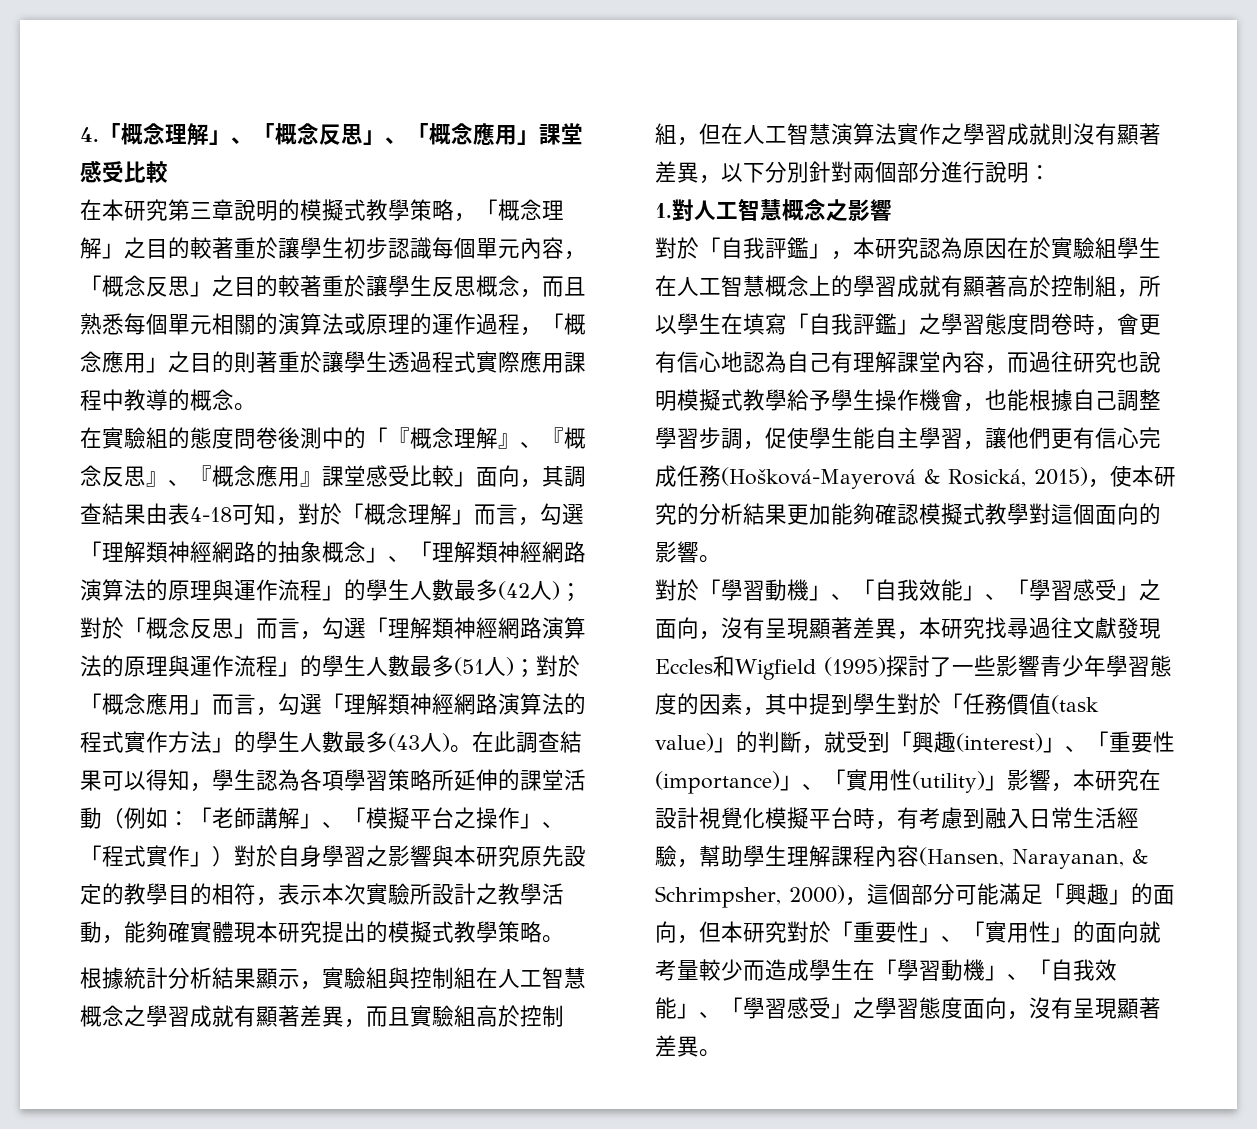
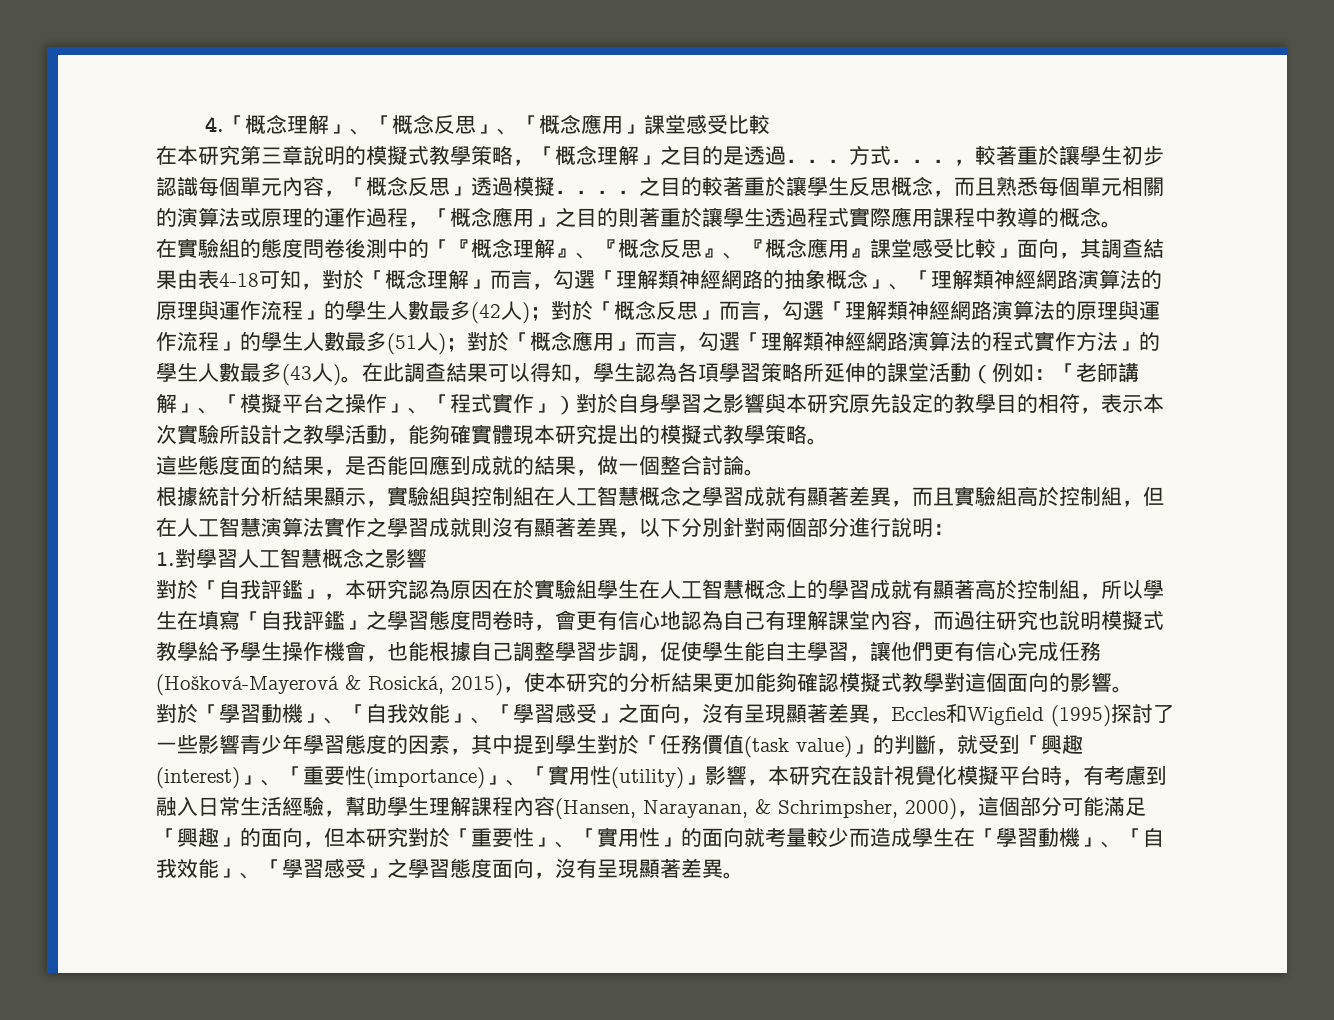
(190, 248) none -> [723,145,975,166] 是透過．．．方式．．．，
(212, 289) none -> [471,176,639,196] 透過模擬．．．．
(564, 939) none -> [156,455,765,476] // 這些態度面的結果，是否能回應到成就的結果，做一個整合討論。
(694, 210) none -> [196,548,238,568] 學習
[919,617,1161,639] 本研究找尋過往文獻發現 -> (891, 720) none

